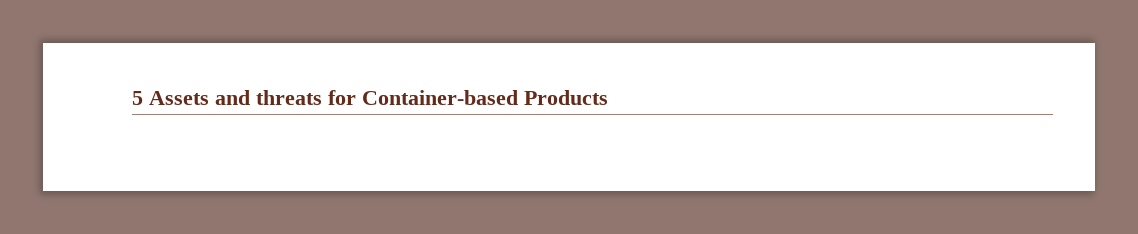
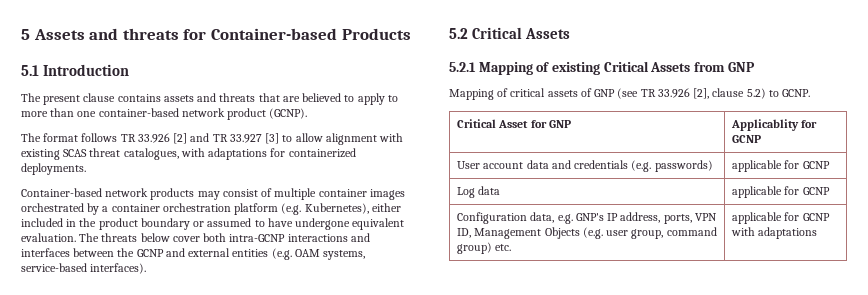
(608, 97) none -> [21,64,130,76] [21,93,398,105] [21,108,308,120] [21,133,404,145] [21,148,356,160] [21,163,86,175] [21,188,405,200] [21,203,401,215] [21,218,405,230] [21,233,370,242] [21,248,366,260] [21,263,147,274] [449,27,571,39] [449,61,755,75] [449,88,811,100] [457,119,571,128] [731,119,818,131] [732,135,762,143] [457,160,713,172] [732,160,830,172] [457,186,501,198] [732,186,830,198] [457,212,717,224] [457,227,717,239] [457,242,512,254] [732,212,830,224] [731,227,818,239] // 5.1 Introduction // The present clause contains assets and threats that are believed to apply to more than one container-based network product (GCNP). // The format follows TR 33.926 [2] and TR 33.927 [3] to allow alignment with existing SCAS threat catalogues, with adaptations for containerized deployments. // Container-based network products may consist of multiple container images orchestrated by a container orchestration platform (e.g. Kubernetes), either included in the product boundary or assumed to have undergone equivalent evaluation. The threats below cover both intra-GCNP interactions and interfaces between the GCNP and external entities (e.g. OAM systems, service-based interfaces). // 5.2 Critical Assets // 5.2.1 Mapping of existing Critical Assets from GNP // Mapping of critical assets of GNP (see TR 33.926 [2], clause 5.2) to GCNP. // Critical Asset for GNP | Applicablity for GCNP // User account data and credentials (e.g. passwords) | applicable for GCNP // Log data | applicable for GCNP // Configuration data, e.g. GNP's IP address, ports, VPN ID, Management Objects (e.g. user group, command group) etc. | applicable for GCNP with adaptations

